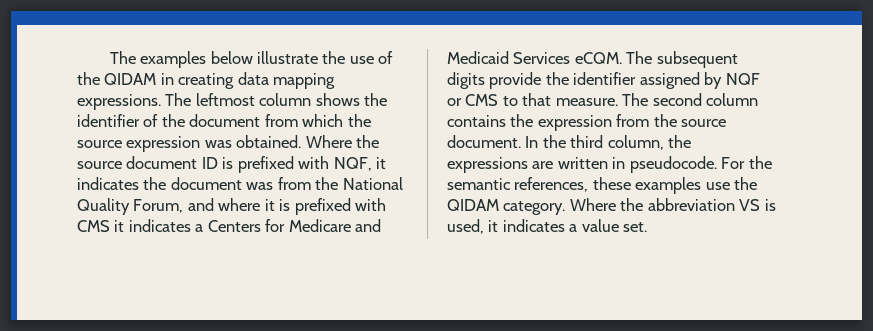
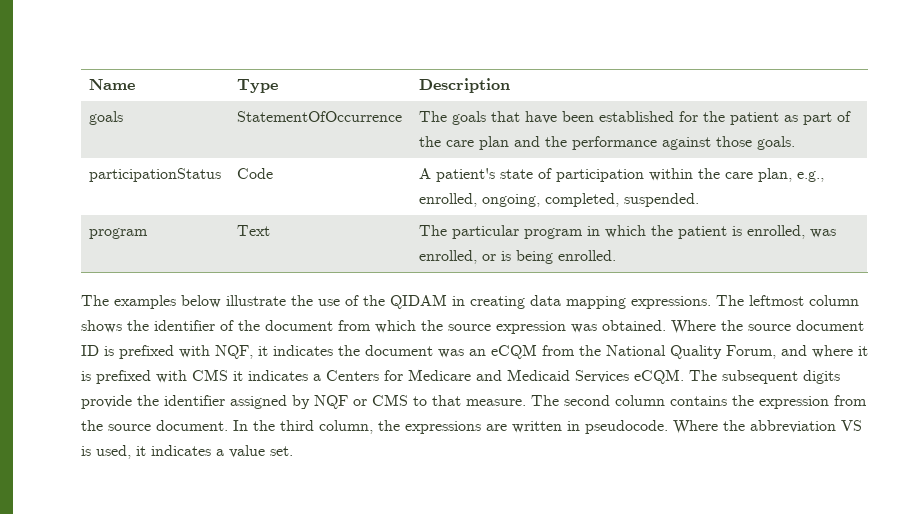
(109, 57) none -> [88,79,135,90] [236,79,278,93] [418,78,510,93] [88,111,123,125] [236,111,402,122] [418,111,851,125] [418,136,795,150] [88,168,221,182] [236,168,273,179] [418,168,824,182] [418,193,699,207] [88,228,148,239] [236,225,270,236] [418,225,836,239] [418,250,616,264] Name | Type | Description // goals | StatementOfOccurrence | The goals that have been established for the patient as part of the care plan and the performance against those goals. // participationStatus | Code | A patient's state of participation within the care plan, e.g., enrolled, ongoing, completed, suspended. // program | Text | The particular program in which the patient is enrolled, was enrolled, or is being enrolled. //
(274, 186) none -> [469,344,537,359] an eCQM
[721,156,772,169] [447,177,758,194] [447,199,566,215] For the semantic references, these examples use the QIDAM category. -> (668, 427) none

